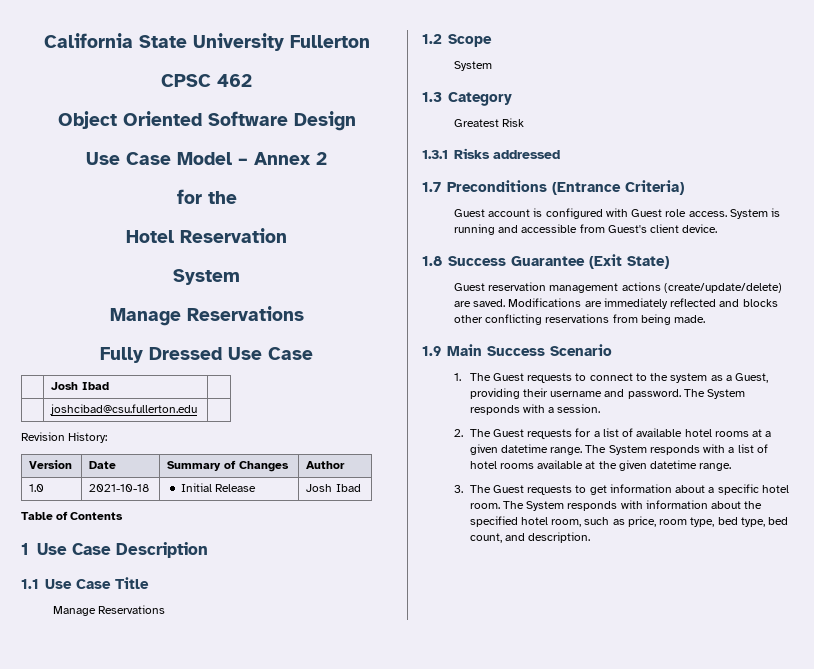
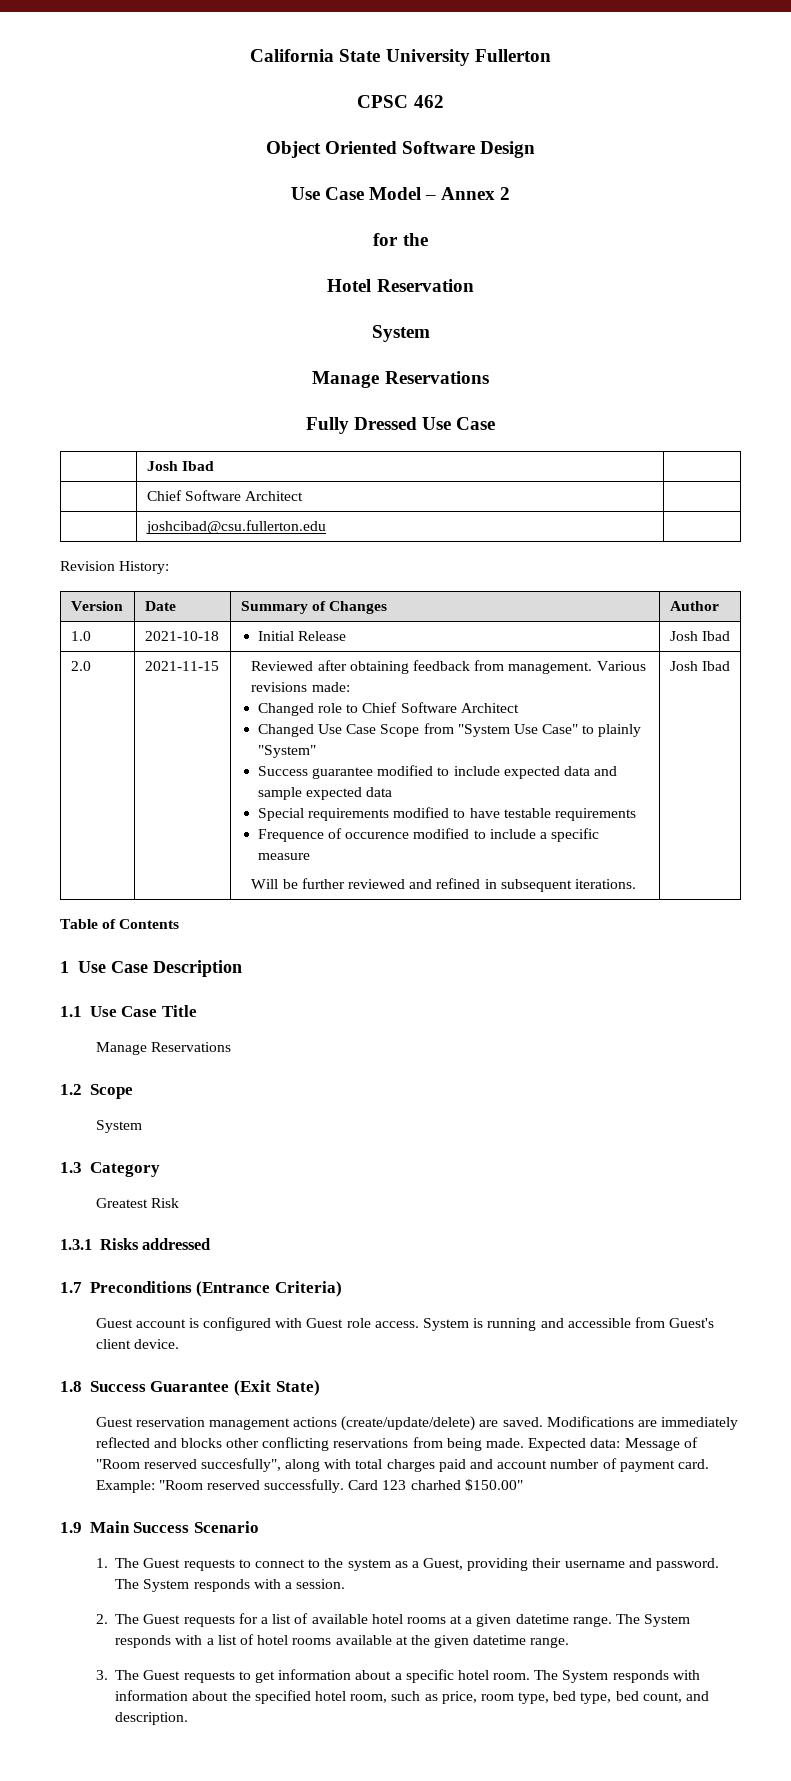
(109, 386) none -> [146,490,304,501] // | Chief Software Architect |
(361, 488) none -> [70,661,91,671] [144,661,219,671] [251,660,646,674] [251,682,350,692] [257,702,519,716] [257,723,642,737] [257,745,316,758] [257,765,618,779] [257,787,393,800] [257,807,636,821] [257,828,600,842] [257,853,310,860] [251,878,636,892] [669,661,730,671] // 2.0 | 2021-11-15 | Reviewed after obtaining feedback from management. Various revisions made: // Changed role to Chief Software Architect // Changed Use Case Scope from "System Use Case" to plainly "System" // Success guarantee modified to include expected data and sample expected data // Special requirements modified to have testable requirements // Frequence of occurence modified to include a specific measure // Will be further reviewed and refined in subsequent iterations. | Josh Ibad
(706, 319) none -> [528,1437,698,1451] [95,1458,709,1472] [95,1479,523,1493] Expected data: Message of "Room reserved succesfully", along with total charges paid and account number of payment card. Example: "Room reserved successfully. Card 123 charhed $150.00"

